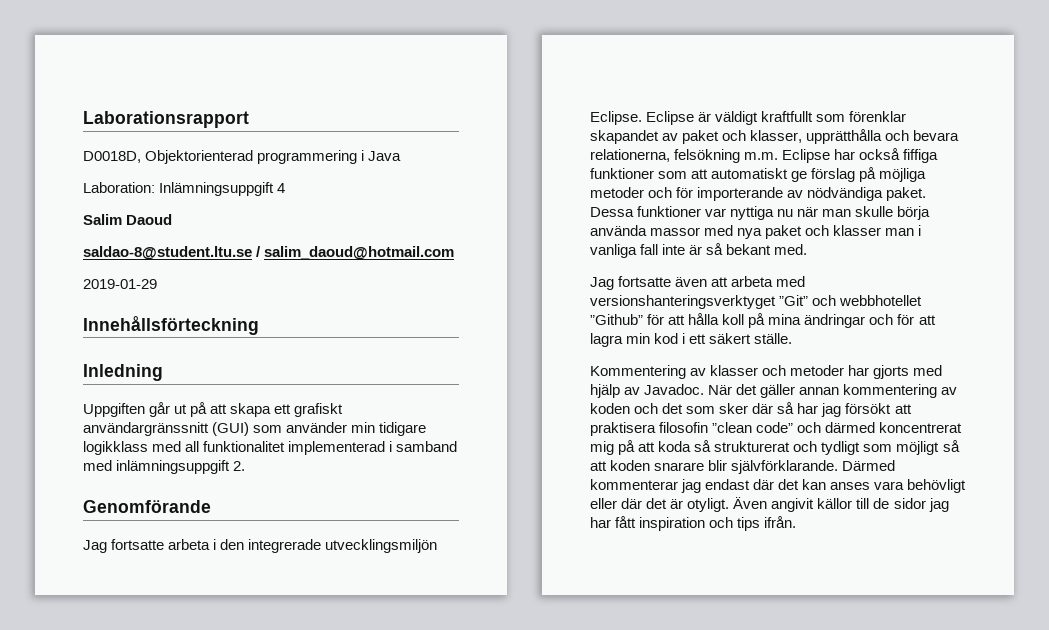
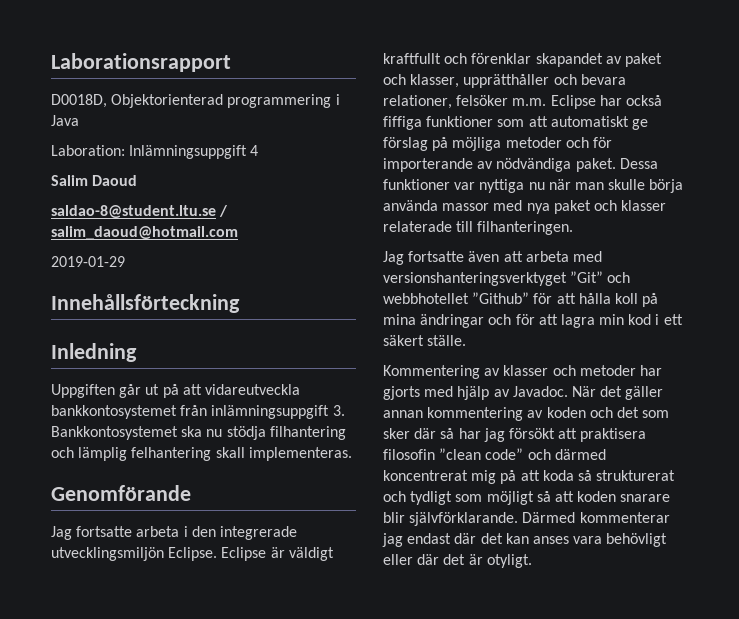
[230,403,344,417] [83,422,427,436] [83,441,458,455] [83,460,246,474] skapa ett grafiskt användargränssnitt (GUI) som använder min tidigare logikklass med all funktionalitet implementerad i samband med inlämningsuppgift 2. -> [204,384,300,395] [51,405,345,419] [51,426,346,440] [51,447,352,461] vidareutveckla bankkontosystemet från inlämningsuppgift 3. Bankkontosystemet ska nu stödja filhantering och lämplig felhantering skall implementeras.
[816,114,846,122] som -> [444,53,468,64] och
[806,129,883,144] upprätthålla -> [463,74,550,88] upprätthåller
[590,149,741,163] relationerna, felsökning -> [383,95,509,109] relationer, felsöker
[885,225,922,236] [590,243,808,258] man i vanliga fall inte är så bekant med. -> [383,221,574,235] relaterade till filhanteringen.
[733,497,949,512] [590,516,797,531] Även angivit källor till de sidor jag har fått inspiration och tips ifrån. -> (532, 561) none

